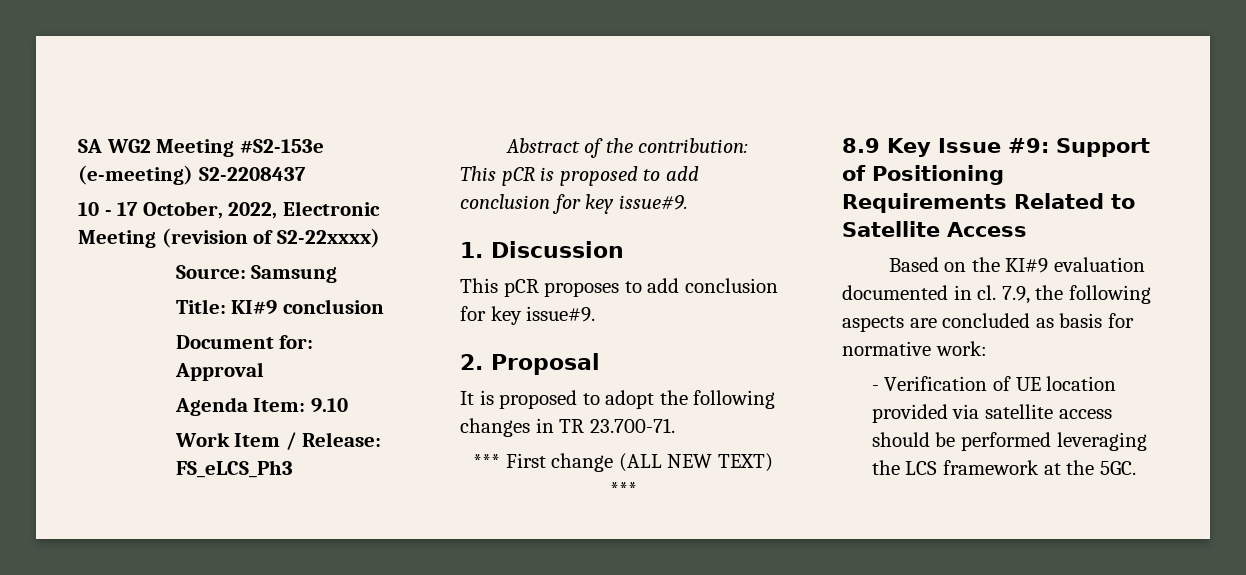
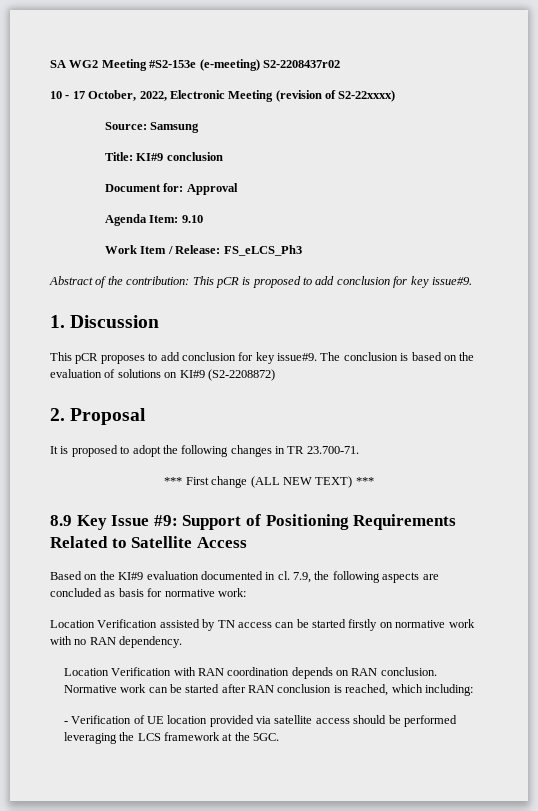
[198,167,306,181] S2-2208437 -> [262,60,340,68] S2-2208437r02
(596, 314) none -> [320,352,475,361] [50,369,275,381] The conclusion is based on the evaluation of solutions on KI#9 (S2-2208872)
(987, 348) none -> [50,619,475,631] [50,636,183,648] [63,667,437,679] [63,684,473,696] // Location Verification assisted by TN access can be started firstly on normative work with no RAN dependency. // Location Verification with RAN coordination depends on RAN conclusion. Normative work can be started after RAN conclusion is reached, which including:

